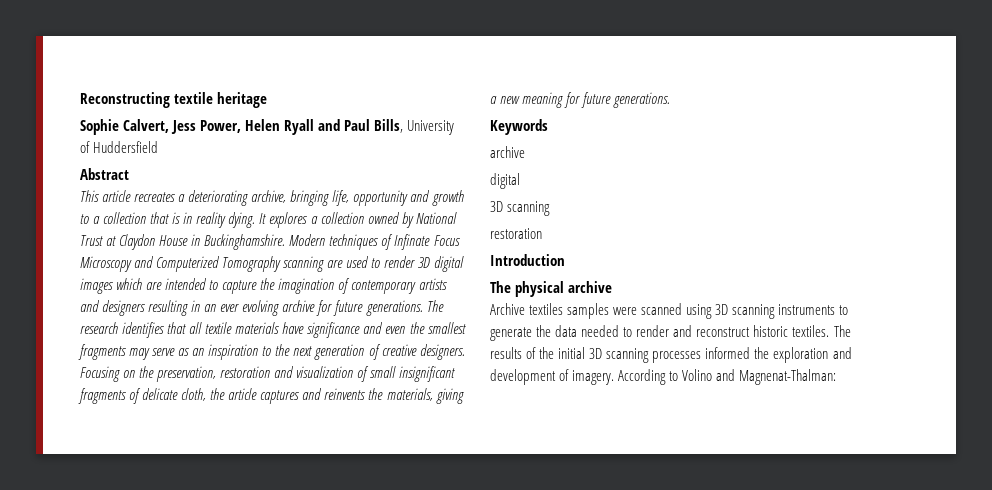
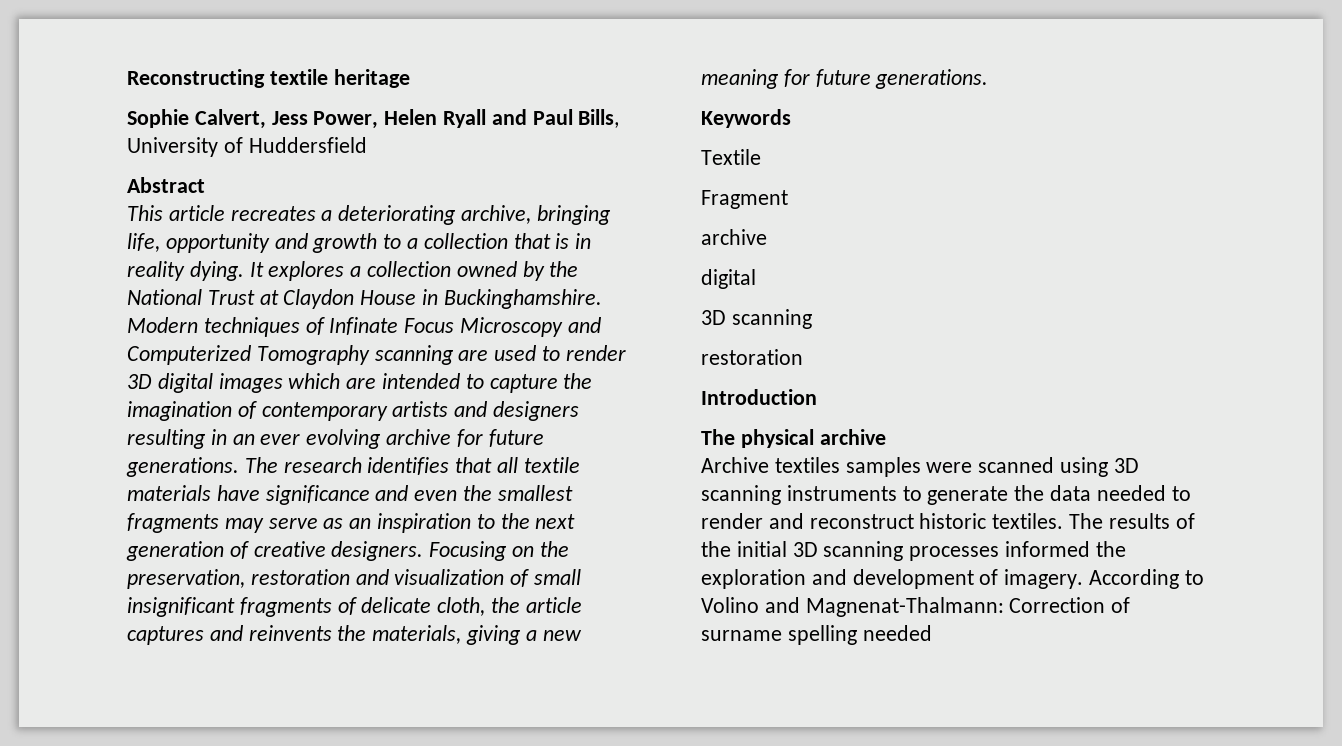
(414, 220) none -> [549,261,579,277] the
(548, 127) none -> [701,149,761,165] [701,190,788,209] // Textile // Fragment
[739,369,837,385] Magnenat-Thalman: -> [805,597,1131,617] [701,625,932,645] Magnenat-Thalmann: Correction of surname spelling needed

